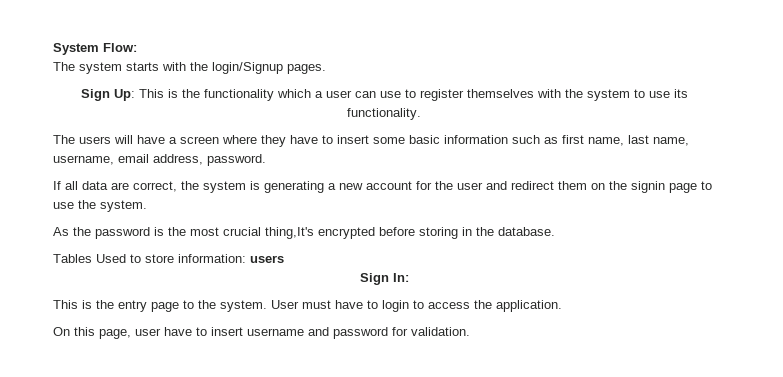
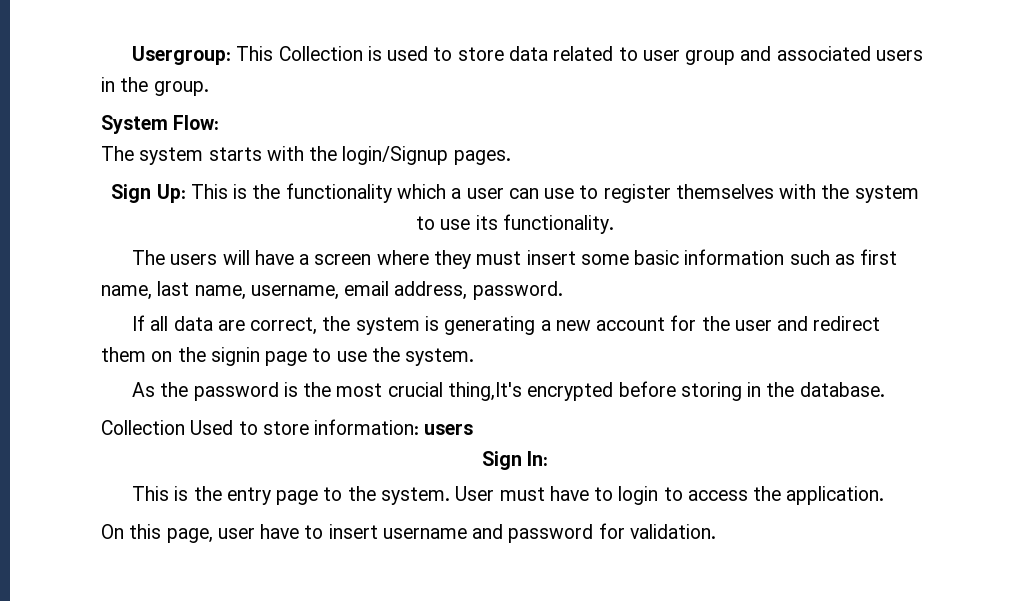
(53, 49) none -> [132,46,923,65] [101,77,209,96] Usergroup: This Collection is used to store data related to user group and associated users in the group. //
[290,135,333,144] have to -> [476,251,522,265] must
[53,254,92,263] Tables -> [101,420,185,435] Collection

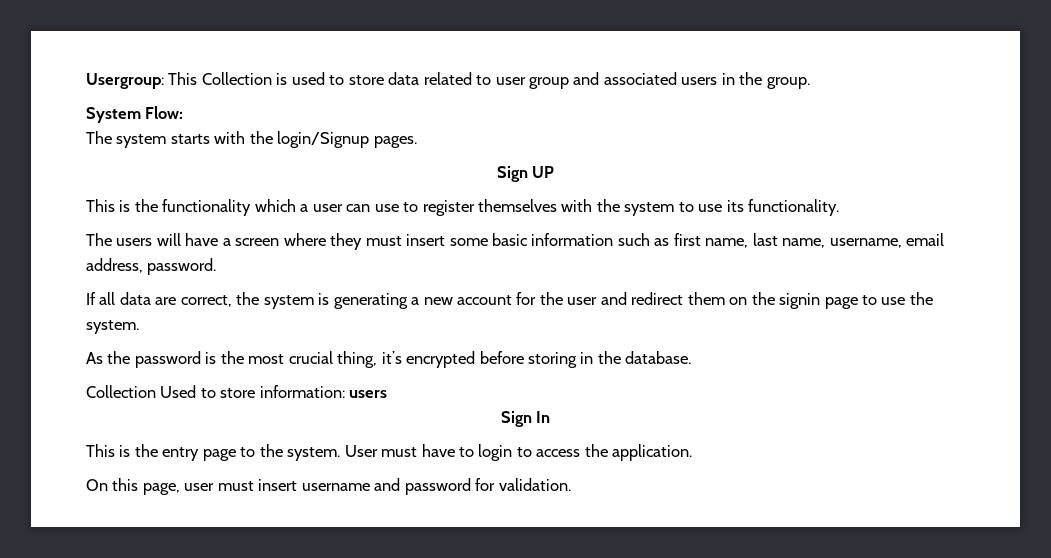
[156,184,186,203] Up: -> [532,166,555,178] UP //
[448,382,523,401] thing,It's -> [337,351,402,368] thing, it’s
[527,451,549,466] In: -> [536,411,551,423] In
[260,524,324,539] have to -> [217,481,254,491] must

